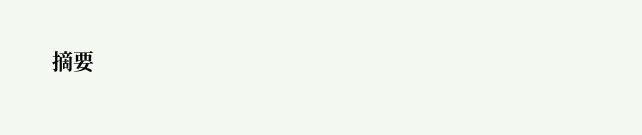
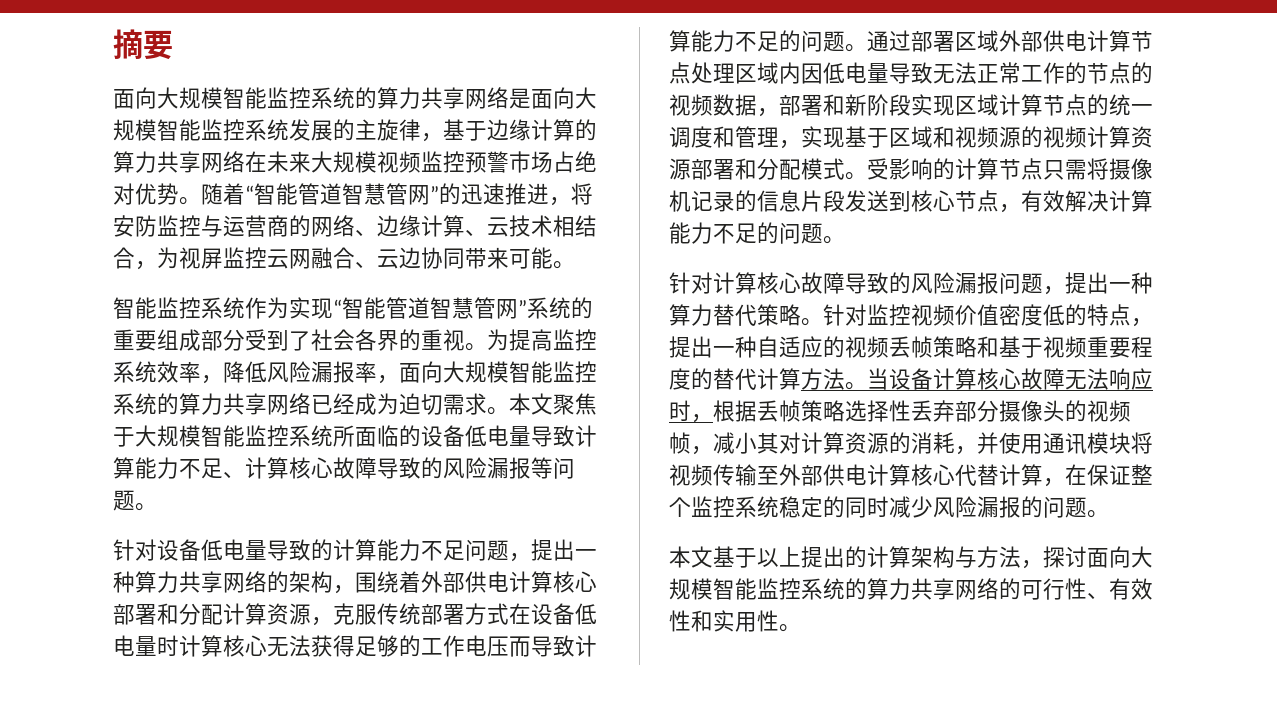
(95, 61) none -> [113,87,597,109] [113,119,597,142] [113,151,597,173] [113,183,593,206] [113,215,597,237] [113,247,575,270] [113,297,593,319] [113,329,597,351] [113,361,597,384] [113,393,597,415] [113,425,597,447] [113,457,575,479] [113,490,157,511] [113,539,597,562] [113,571,597,594] [113,603,597,626] [113,635,597,657] [669,30,1153,52] [669,62,1153,84] [669,94,1153,117] [669,126,1153,149] [669,158,1153,180] [669,190,1153,213] [669,222,845,244] [669,272,1153,295] [669,304,1153,327] [669,336,1153,358] [669,368,1153,390] [669,400,1131,423] [669,432,1153,455] [669,464,1153,487] [669,496,1109,518] [669,546,1153,569] [669,578,1153,600] [669,610,801,632] // 面向大规模智能监控系统的算力共享网络是面向大规模智能监控系统发展的主旋律，基于边缘计算的算力共享网络在未来大规模视频监控预警市场占绝对优势。随着“智能管道智慧管网”的迅速推进，将安防监控与运营商的网络、边缘计算、云技术相结合，为视屏监控云网融合、云边协同带来可能。 // 智能监控系统作为实现“智能管道智慧管网”系统的重要组成部分受到了社会各界的重视。为提高监控系统效率，降低风险漏报率，面向大规模智能监控系统的算力共享网络已经成为迫切需求。本文聚焦于大规模智能监控系统所面临的设备低电量导致计算能力不足、计算核心故障导致的风险漏报等问题。 // 针对设备低电量导致的计算能力不足问题，提出一种算力共享网络的架构，围绕着外部供电计算核心部署和分配计算资源，克服传统部署方式在设备低电量时计算核心无法获得足够的工作电压而导致计算能力不足的问题。通过部署区域外部供电计算节点处理区域内因低电量导致无法正常工作的节点的视频数据，部署和新阶段实现区域计算节点的统一调度和管理，实现基于区域和视频源的视频计算资源部署和分配模式。受影响的计算节点只需将摄像机记录的信息片段发送到核心节点，有效解决计算能力不足的问题。 // 针对计算核心故障导致的风险漏报问题，提出一种算力替代策略。针对监控视频价值密度低的特点，提出一种自适应的视频丢帧策略和基于视频重要程度的替代计算方法。当设备计算核心故障无法响应时，根据丢帧策略选择性丢弃部分摄像头的视频帧，减小其对计算资源的消耗，并使用通讯模块将视频传输至外部供电计算核心代替计算，在保证整个监控系统稳定的同时减少风险漏报的问题。 // 本文基于以上提出的计算架构与方法，探讨面向大规模智能监控系统的算力共享网络的可行性、有效性和实用性。

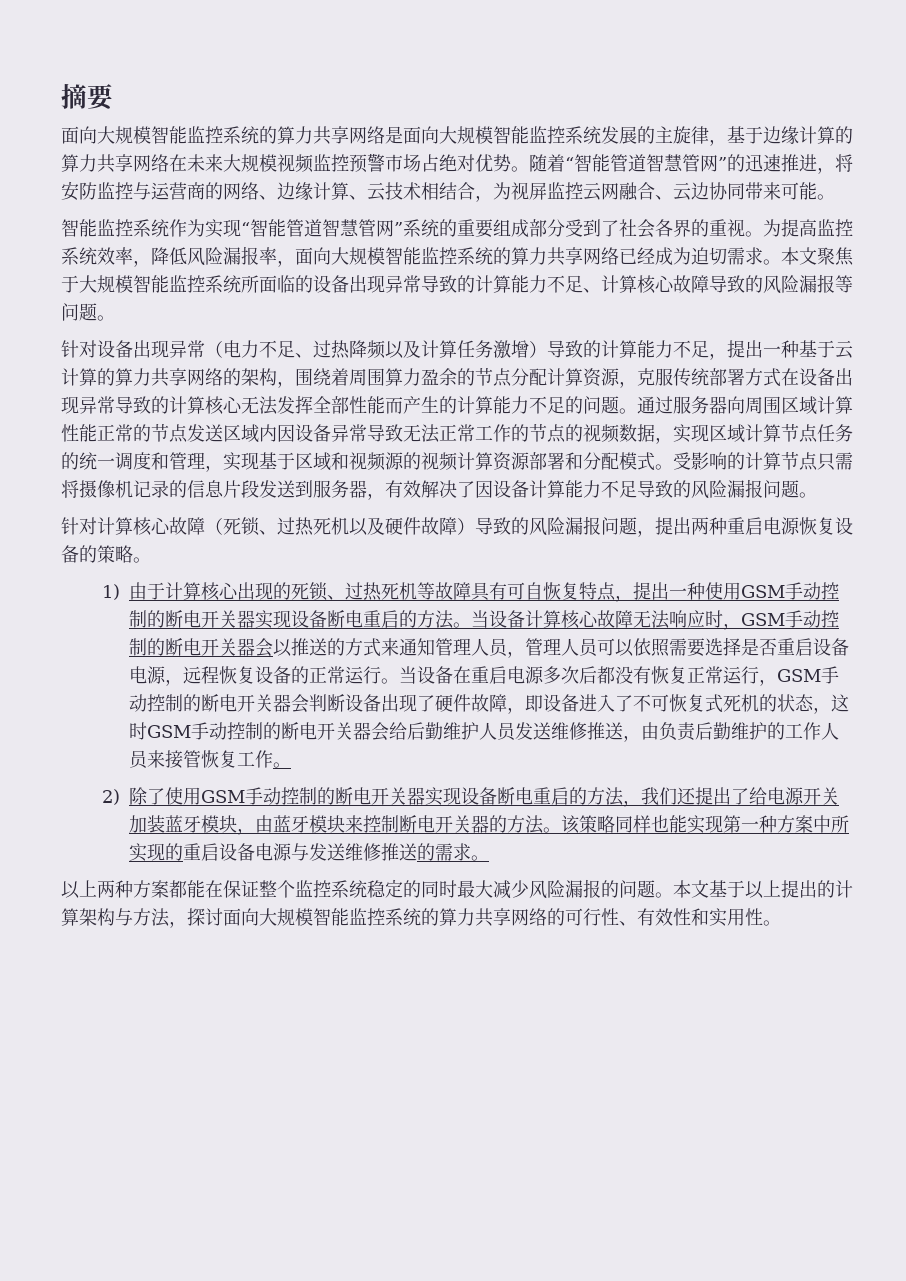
[465,425,575,447] 低电量导致 -> [349,275,475,293] 出现异常导致的
[201,539,597,562] [113,571,135,593] 低电量导致的计算能力不足问题，提出一种 -> [133,340,853,360] [61,368,115,386] 出现异常（电力不足、过热降频以及计算任务激增）导致的计算能力不足，提出一种基于云计算的
[421,571,597,593] [113,603,179,625] 外部供电计算核心部署和 -> [349,368,512,387] 周围算力盈余的节点
[575,603,597,625] [113,635,575,657] 低电量时计算核心无法获得足够的工作电压而导致 -> [835,368,853,386] [61,395,457,415] 出现异常导致的计算核心无法发挥全部性能而产生的
[911,30,1153,52] [669,62,889,84] 部署区域外部供电计算节点处理区域内因低电量 -> [673,396,853,415] [61,424,367,443] 服务器向周围区域计算性能正常的节点发送区域内因设备异常
[779,94,911,116] 部署和新阶段 -> (673, 440) none
(1087, 105) none -> [817,424,853,442] 任务
[911,190,999,212] 核心节点 -> [313,480,367,498] 服务器
[1109,190,1153,212] [669,222,779,244] 计算能力不足的 -> [457,479,763,499] 了因设备计算能力不足导致的风险漏报
(845, 283) none -> [205,517,475,536] （死锁、过热死机以及硬件故障）
[1109,272,1153,294] [669,304,1153,327] [669,336,1153,358] [669,368,801,390] 一种算力替代策略。针对监控视频价值密度低的特点，提出一种自适应的视频丢帧策略和基于视频重要程度的替代计算 -> [691,517,853,535] [61,545,151,563] [102,582,840,602] [129,610,418,629] 两种重启电源恢复设备的策略。 // 1)由于计算核心出现的死锁、过热死机等故障具有可自恢复特点，提出一种使用GSM手动控制的断电开关器实现设备断电重启的
[713,400,1131,422] [669,432,1153,455] [669,464,1065,487] 根据丢帧策略选择性丢弃部分摄像头的视频帧，减小其对计算资源的消耗，并使用通讯模块将视频传输至外部供电计算核心代替计算， -> [741,610,840,628] [129,637,850,658] [129,666,840,686] [129,694,850,714] [129,722,840,742] [129,750,292,769] [102,787,840,807] [129,815,850,835] [129,843,490,862] [61,880,205,899] GSM手动控制的断电开关器会以推送的方式来通知管理人员，管理人员可以依照需要选择是否重启设备电源，远程恢复设备的正常运行。当设备在重启电源多次后都没有恢复正常运行，GSM手动控制的断电开关器会判断设备出现了硬件故障，即设备进入了不可恢复式死机的状态，这时GSM手动控制的断电开关器会给后勤维护人员发送维修推送，由负责后勤维护的工作人员来接管恢复工作。 // 2)除了使用GSM手动控制的断电开关器实现设备断电重启的方法，我们还提出了给电源开关加装蓝牙模块，由蓝牙模块来控制断电开关器的方法。该策略同样也能实现第一种方案中所实现的重启设备电源与发送维修推送的需求。 // 以上两种方案都能
(889, 506) none -> [457,880,493,898] 最大
(1109, 514) // -> (673, 895) none

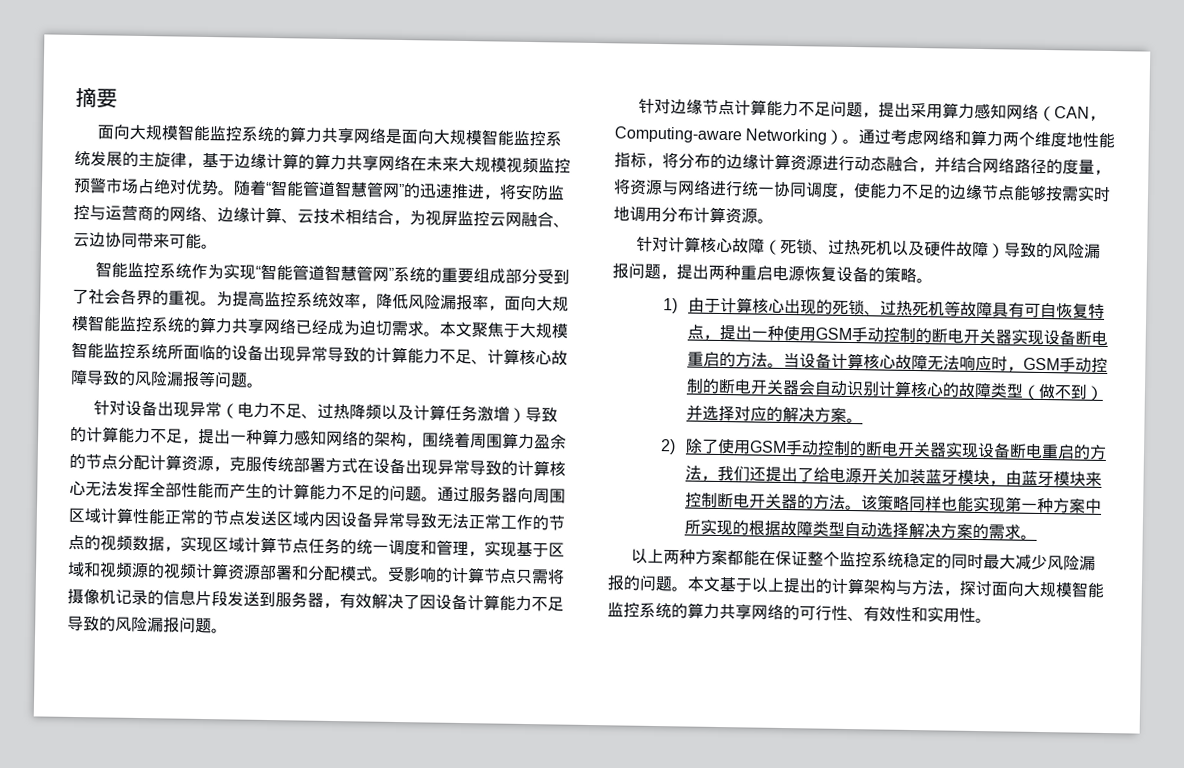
[799,340,853,359] [61,368,187,387] 基于云计算的算力共享 -> [262,428,327,446] 算力感知
(817, 495) none -> [637,98,1106,122] [614,126,1116,149] [614,152,1111,176] [613,178,1111,203] [613,206,774,224] // 针对边缘节点计算能力不足问题，提出采用算力感知网络（CAN，Computing-aware Networking）。通过考虑网络和算力两个维度地性能指标，将分布的边缘计算资源进行动态融合，并结合网络路径的度量，将资源与网络进行统一协同调度，使能力不足的边缘节点能够按需实时地调用分布计算资源。
[273,637,850,658] [129,666,840,686] [129,694,850,714] [129,722,840,742] [129,750,274,769] 以推送的方式来通知管理人员，管理人员可以依照需要选择是否重启设备电源，远程恢复设备的正常运行。当设备在重启电源多次后都没有恢复正常运行，GSM手动控制的断电开关器会判断设备出现了硬件故障，即设备进入了不可恢复式死机的状态，这时GSM手动控制的断电开关器会给后勤维护人员发送维修推送，由负责后勤维护的工作人员来接管恢复工作 -> [813,380,1104,401] [685,404,847,423] 自动识别计算核心的故障类型（做不到）并选择对应的解决方案
[183,843,418,861] 重启设备电源与发送维修推送 -> [747,520,973,539] 根据故障类型自动选择解决方案

